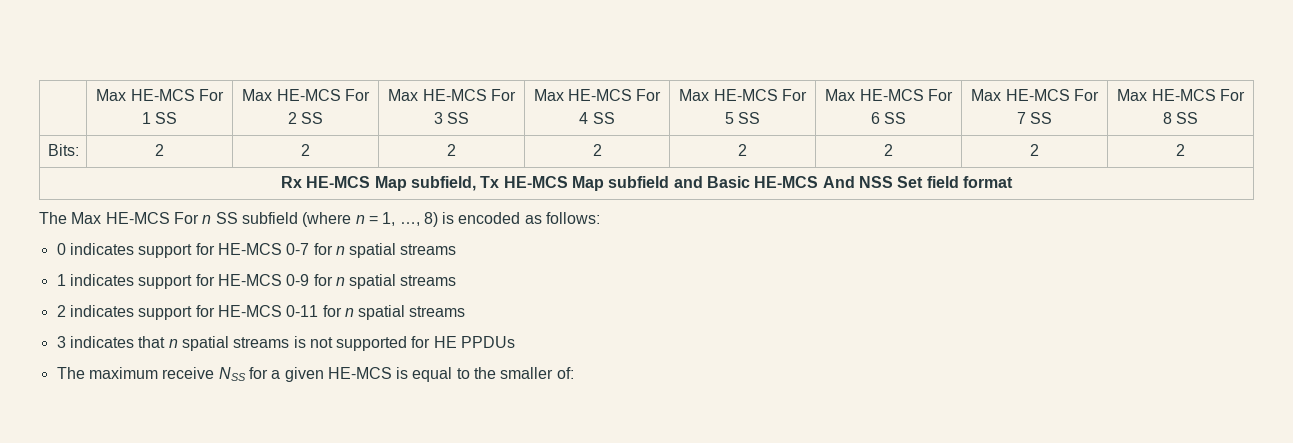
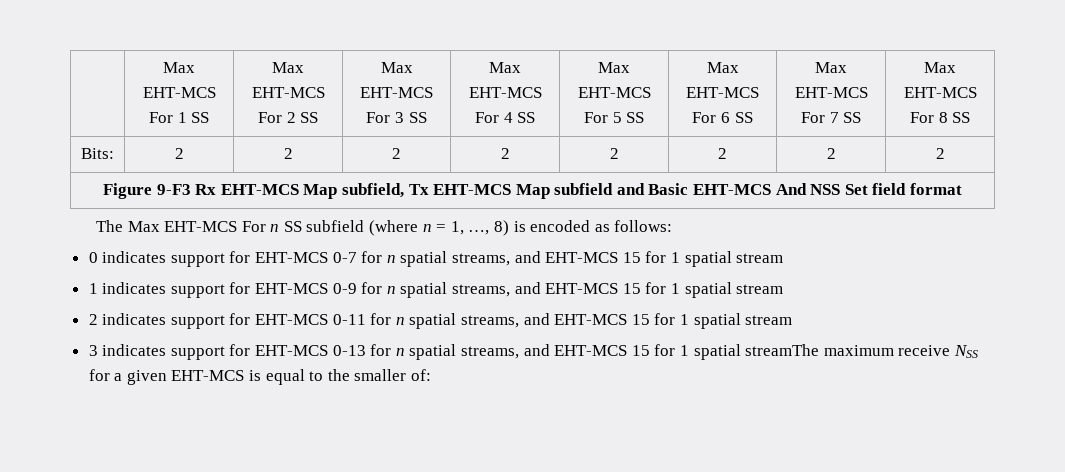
[96,89,195,101] | Max HE-MCS -> [163,62,195,73] [142,87,216,98] | Max EHT-MCS
[276,89,341,101] HE-MCS -> [251,87,325,98] EHT-MCS
[422,89,487,101] HE-MCS -> [359,87,433,98] EHT-MCS
[568,89,632,101] HE-MCS -> [468,87,542,98] EHT-MCS
[713,89,778,101] HE-MCS -> [577,87,651,98] EHT-MCS
[859,89,924,101] HE-MCS -> [686,87,759,98] EHT-MCS
[1005,89,1070,101] HE-MCS -> [794,87,868,98] EHT-MCS
[1151,89,1216,101] HE-MCS -> [903,87,977,98] EHT-MCS
[281,176,371,188] Rx HE-MCS -> [102,183,299,199] Figure 9-F3 Rx EHT-MCS
[503,176,568,188] HE-MCS -> [433,184,512,195] EHT-MCS
[754,176,819,188] HE-MCS -> [693,184,772,195] EHT-MCS
[105,212,170,224] HE-MCS -> [164,221,238,232] EHT-MCS
[217,243,282,255] HE-MCS -> [255,252,329,263] EHT-MCS
[400,244,457,255] streams -> [452,251,784,267] streams, and EHT-MCS 15 for 1 spatial stream
[217,274,282,286] HE-MCS -> [255,283,329,294] EHT-MCS
[400,275,457,286] streams -> [452,282,784,298] streams, and EHT-MCS 15 for 1 spatial stream
[217,305,282,317] HE-MCS -> [255,314,329,325] EHT-MCS
[409,306,466,317] [56,336,516,351] [56,367,85,379] streams // 3 indicates that n spatial streams is not supported for HE PPDUs // The -> [461,313,793,329] [88,344,820,360] streams, and EHT-MCS 15 for 1 spatial stream // 3 indicates support for EHT-MCS 0-13 for n spatial streams, and EHT-MCS 15 for 1 spatial streamThe
[327,367,392,379] HE-MCS -> [171,370,245,381] EHT-MCS

